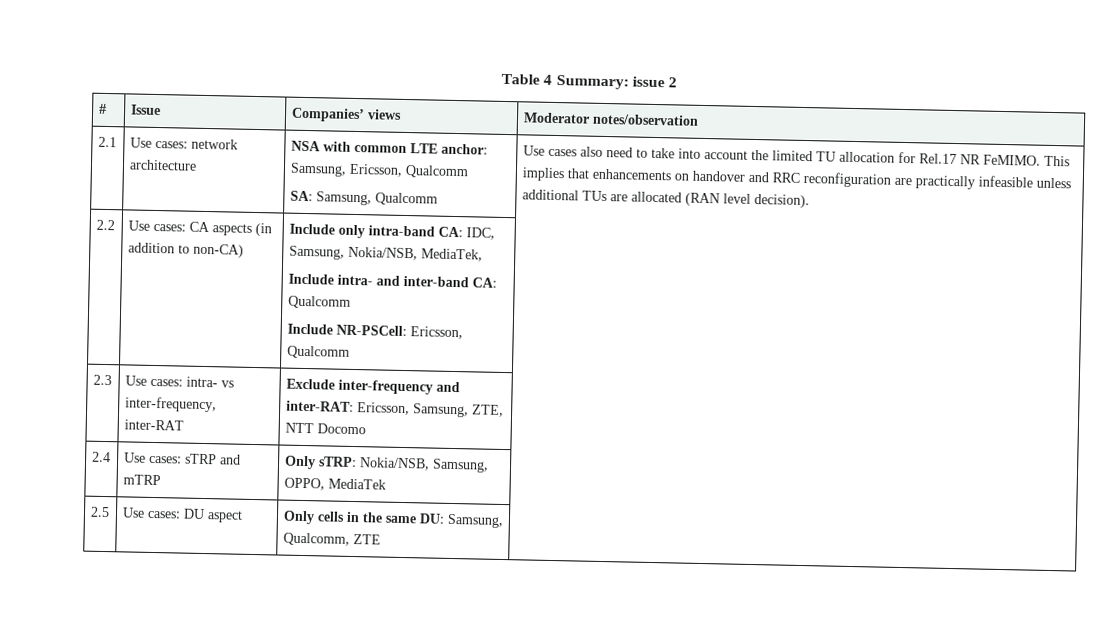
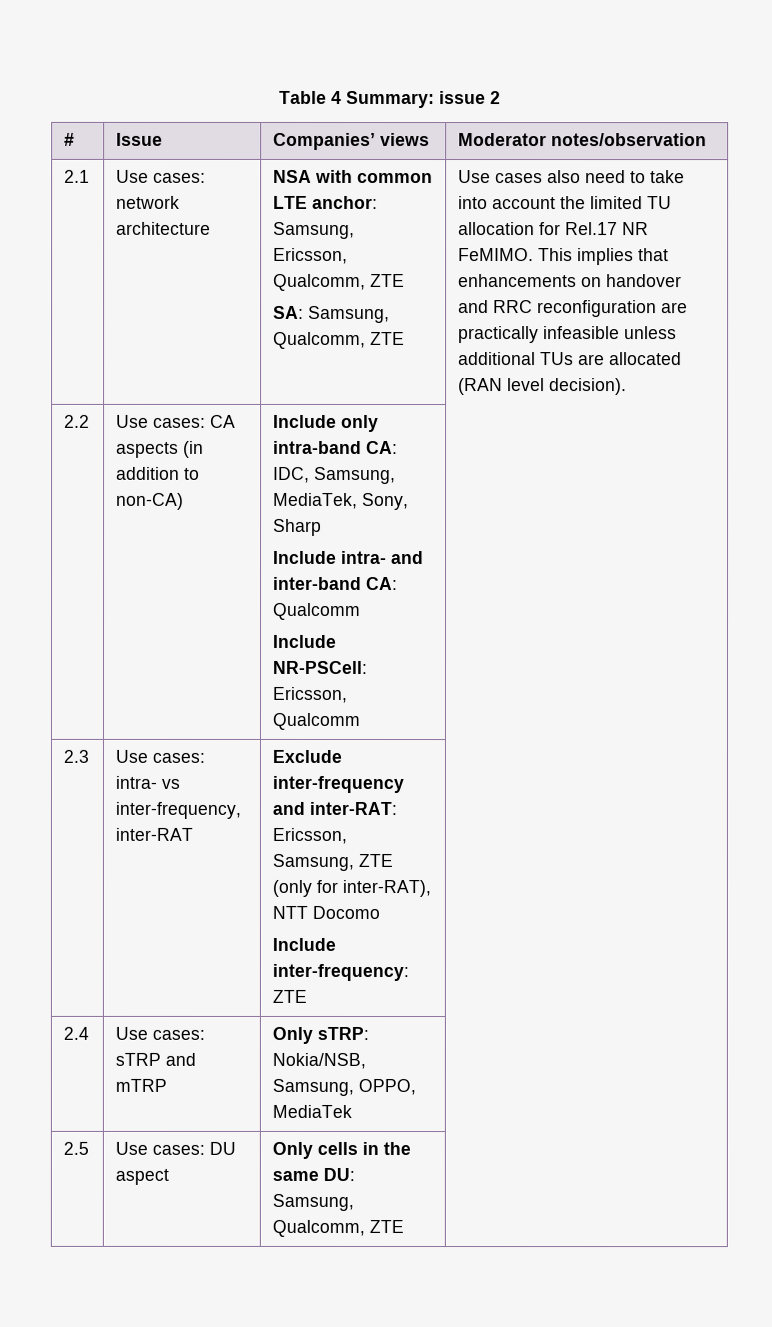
[404,164,469,179] Qualcomm -> [273,273,406,291] Qualcomm, ZTE
[374,192,438,206] Qualcomm -> [273,331,406,349] Qualcomm, ZTE
[347,246,418,261] Nokia/NSB, -> (397, 475) none
(483, 255) none -> [362,492,410,511] [273,518,323,536] Sony, Sharp
[471,404,504,417] ZTE, -> [358,853,394,868] [272,879,432,898] ZTE (only for inter-RAT),
(366, 429) none -> [272,937,337,951] [272,963,410,982] [272,989,308,1003] // Include inter-frequency: ZTE

